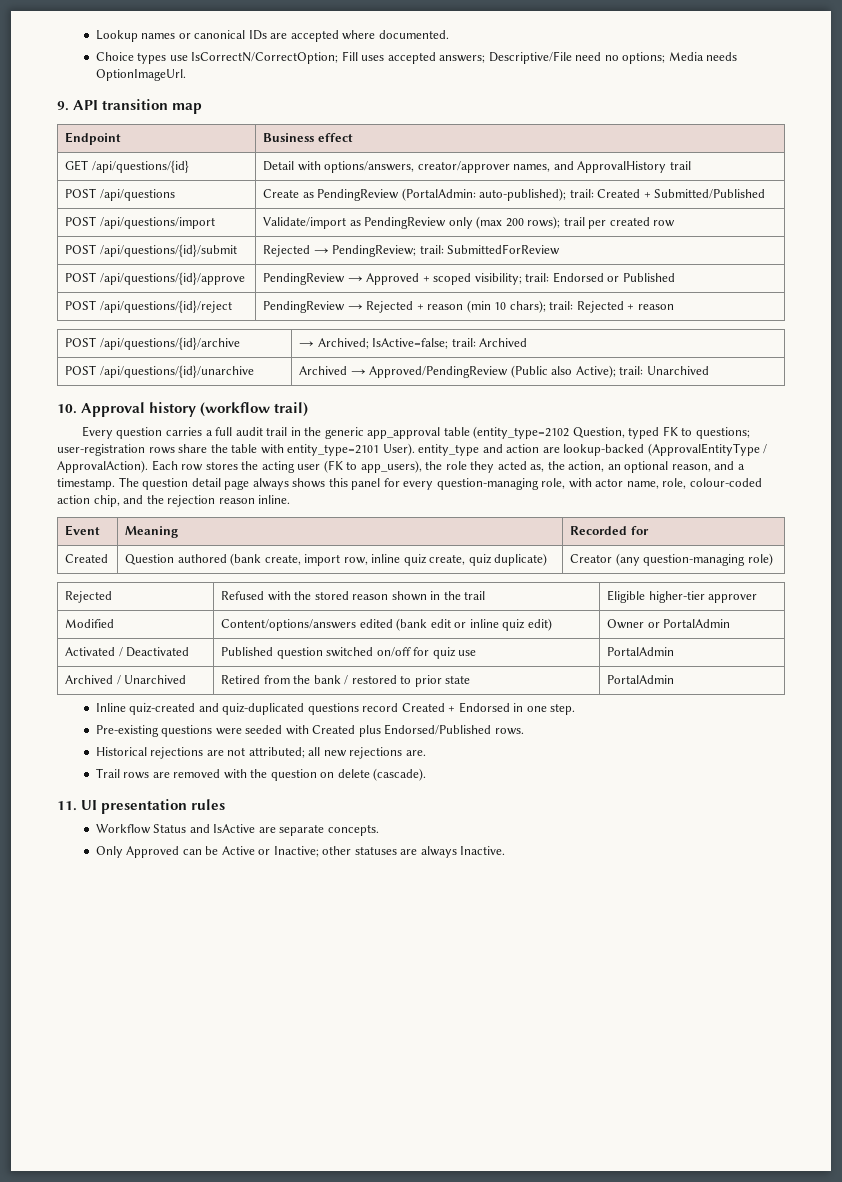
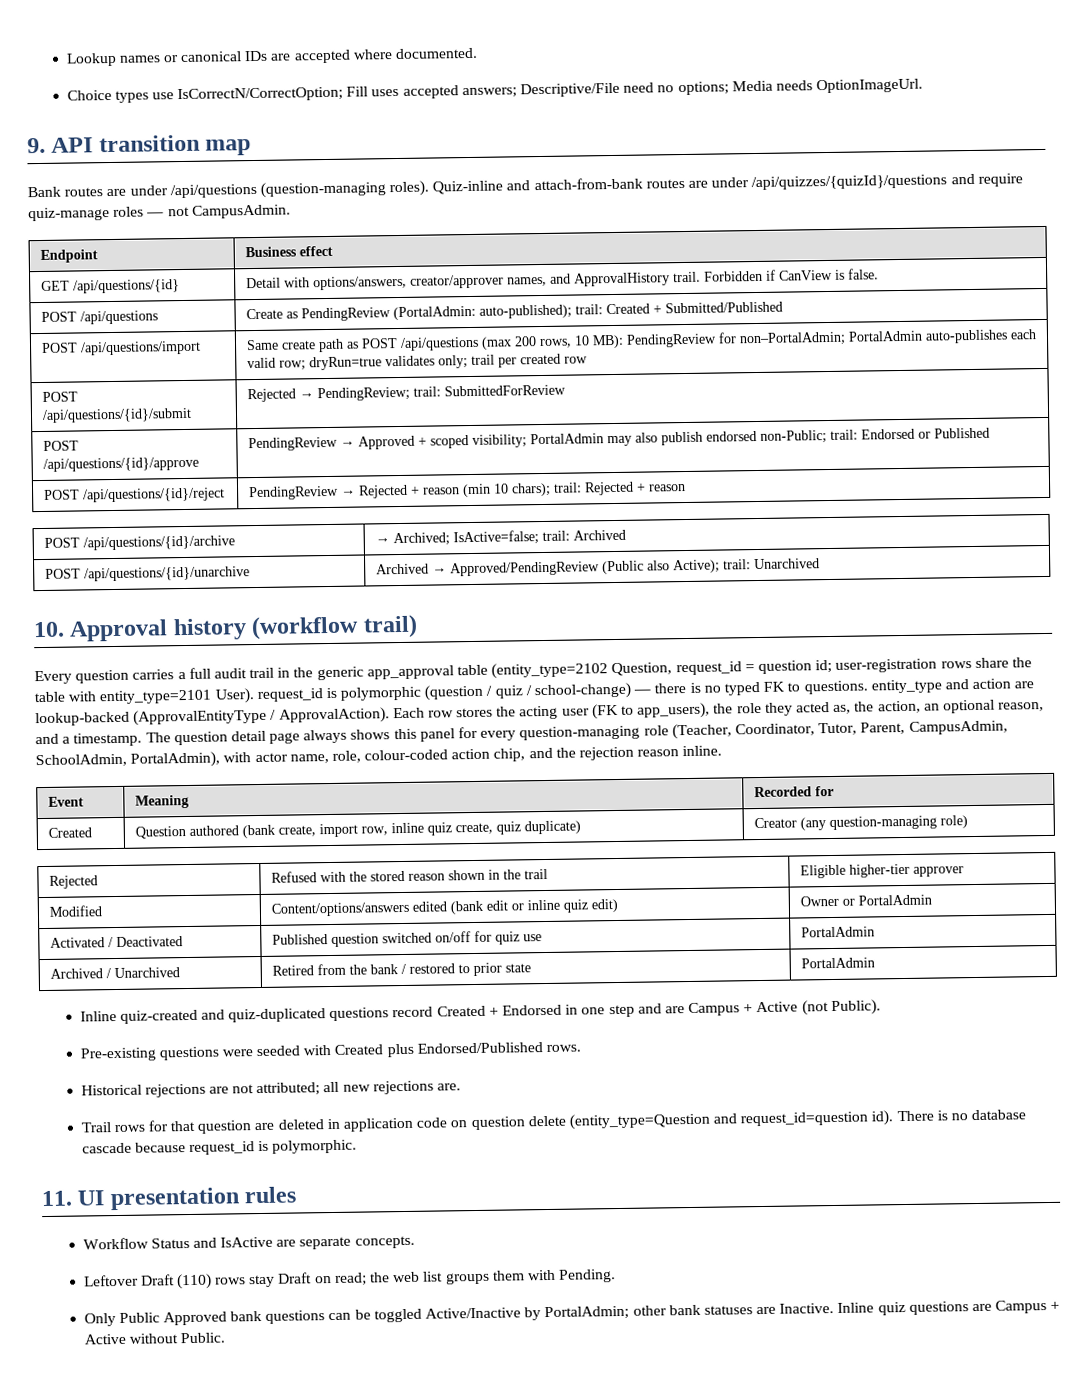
(203, 108) none -> [27,173,1023,199] [28,204,291,222] // Bank routes are under /api/questions (question-managing roles). Quiz-inline and attach-from-bank routes are under /api/quizzes/{quizId}/questions and require quiz-manage roles — not CampusAdmin.
[669,161,691,170] trail -> [672,268,879,283] trail. Forbidden if CanView is false.
[263,216,561,229] Validate/import as PendingReview only (max 200 rows); -> [245,329,1037,353] [246,355,468,371] Same create path as POST /api/questions (max 200 rows, 10 MB): PendingReview for non–PortalAdmin; PortalAdmin auto-publishes each valid row; dryRun=true validates only;
(522, 279) none -> [529,430,827,447] PortalAdmin may also publish endorsed non-Public;
[628,426,750,439] typed FK to questions; -> [675,659,833,676] request_id = question id;
(415, 449) none -> [256,680,868,703] request_id is polymorphic (question / quiz / school-change) — there is no typed FK to questions.
[541,478,566,489] role, -> [643,720,1008,740] [35,751,221,768] role (Teacher, Coordinator, Tutor, Parent, CampusAdmin, SchoolAdmin, PortalAdmin),
[550,703,576,715] step. -> [608,999,881,1018] step and are Campus + Active (not Public).
[152,768,427,781] are removed with the question on delete (cascade). -> [147,1109,1027,1134] [81,1139,358,1156] for that question are deleted in application code on question delete (entity_type=Question and request_id=question id). There is no database cascade because request_id is polymorphic.
[95,846,506,858] Only Approved can be Active or Inactive; other statuses are always Inactive. -> [83,1269,617,1290] [83,1300,1061,1327] [83,1332,225,1345] Leftover Draft (110) rows stay Draft on read; the web list groups them with Pending. // Only Public Approved bank questions can be toggled Active/Inactive by PortalAdmin; other bank statuses are Inactive. Inline quiz questions are Campus + Active without Public.

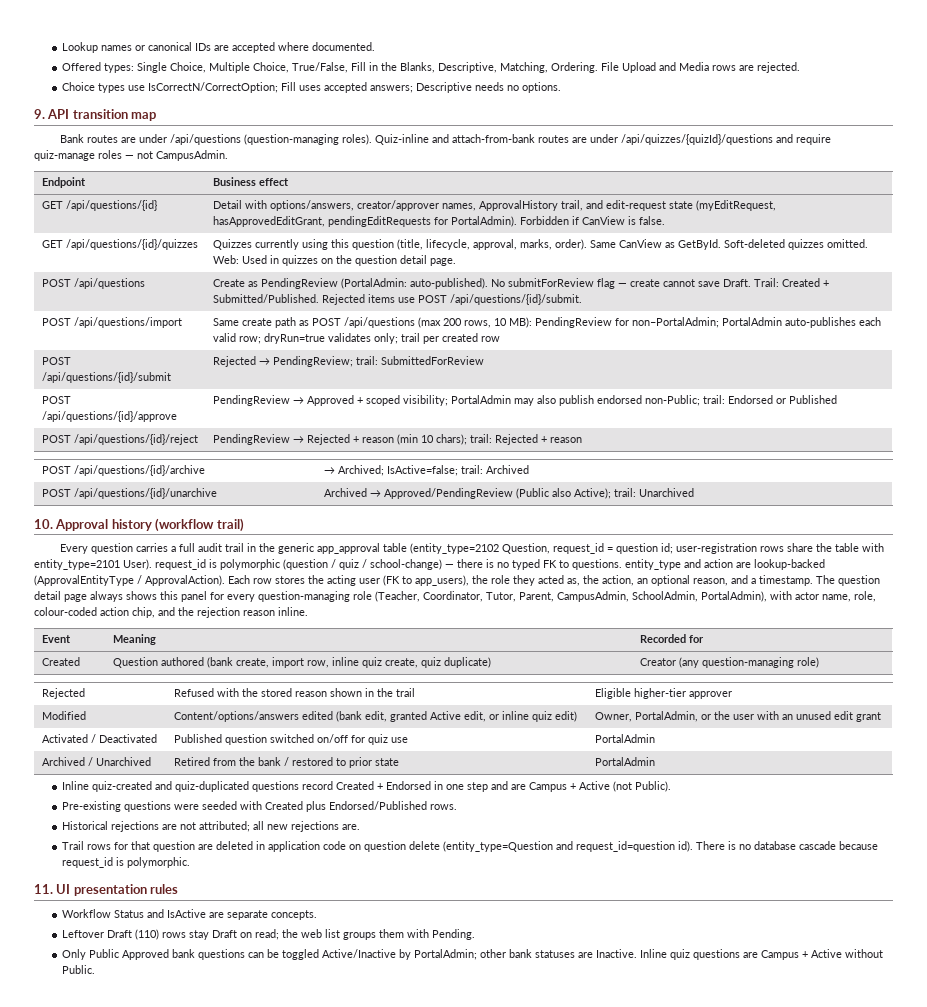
(478, 53) none -> [61,62,800,73] // Offered types: Single Choice, Multiple Choice, True/False, Fill in the Blanks, Descriptive, Matching, Ordering. File Upload and Media rows are rejected.
[519,78,924,98] Descriptive/File need no options; Media needs OptionImageUrl. -> [415,82,561,93] Descriptive needs no options.
[549,271,701,287] and ApprovalHistory trail. -> [478,200,776,211] [212,216,517,227] ApprovalHistory trail, and edit-request state (myEditRequest, hasApprovedEditGrant, pendingEditRequests for PortalAdmin).
(879, 274) none -> [41,239,198,250] [212,239,868,250] [212,255,456,266] // GET /api/questions/{id}/quizzes | Quizzes currently using this question (title, lifecycle, approval, marks, order). Same CanView as GetById. Soft-deleted quizzes omitted. Web: Used in quizzes on the question detail page.
[478,301,783,319] auto-published); trail: Created + Submitted/Published -> [409,278,829,289] [212,294,582,305] auto-published). No submitForReview flag — create cannot save Draft. Trail: Created + Submitted/Published. Rejected items use POST /api/questions/{id}/submit.
[485,900,508,911] edit -> [364,711,486,722] edit, granted Active edit,
[799,894,932,907] Owner or PortalAdmin -> [594,711,881,722] Owner, PortalAdmin, or the user with an unused edit grant

